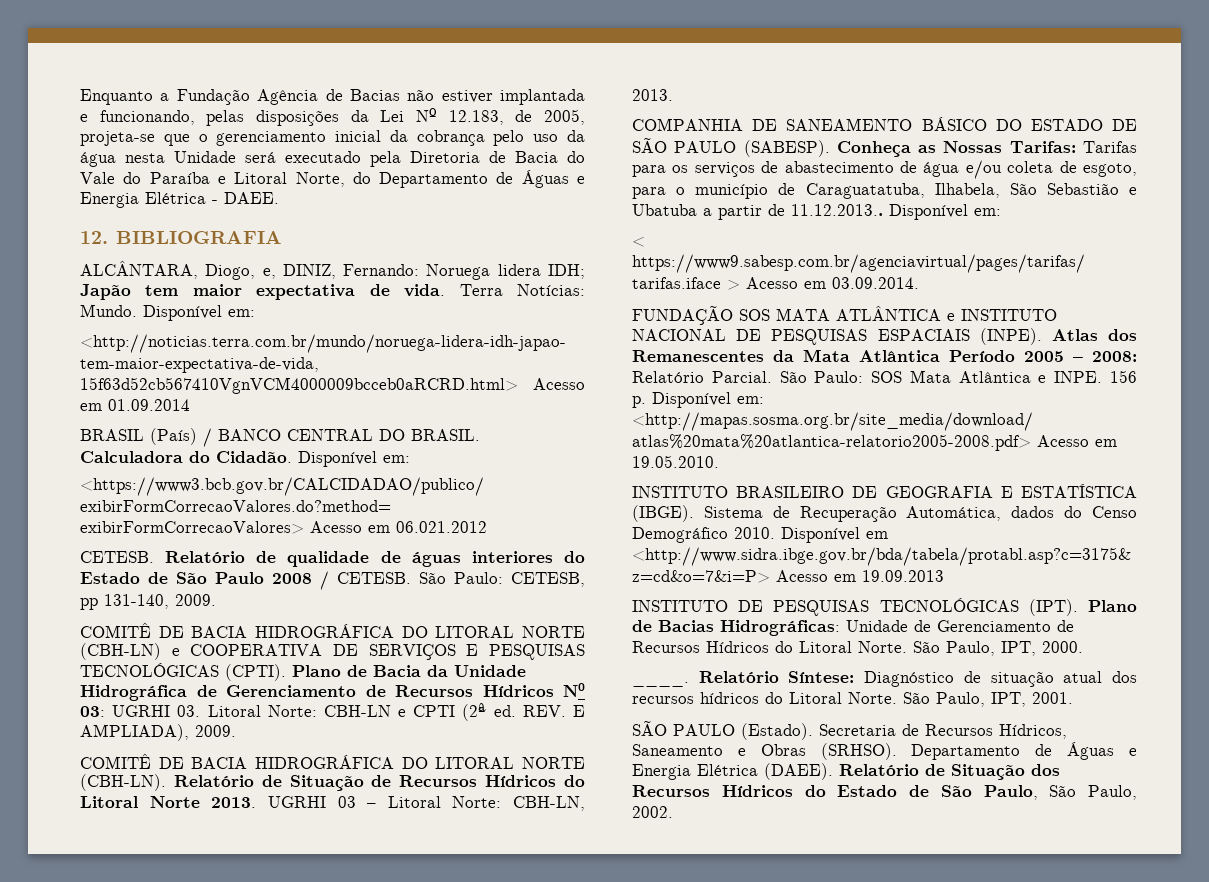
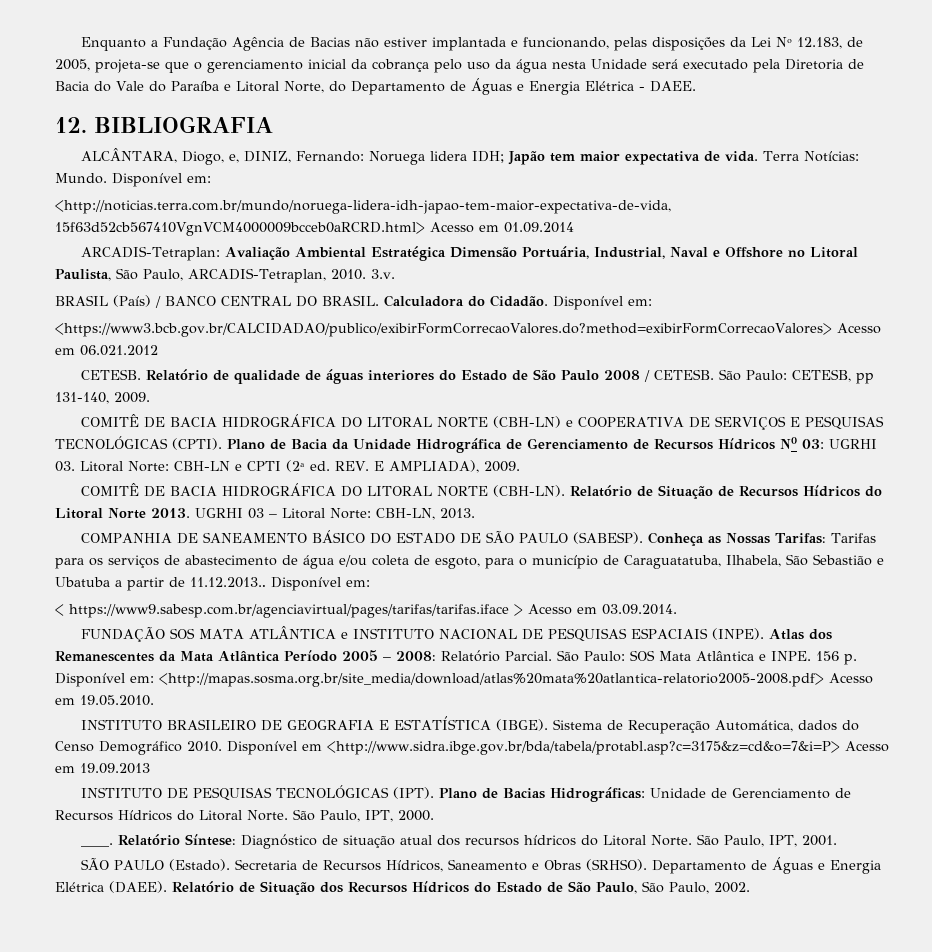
(190, 405) none -> [80,246,858,261] [55,268,395,283] // ARCADIS-Tetraplan: Avaliação Ambiental Estratégica Dimensão Portuária, Industrial, Naval e Offshore no Litoral Paulista, São Paulo, ARCADIS-Tetraplan, 2010. 3.v.

